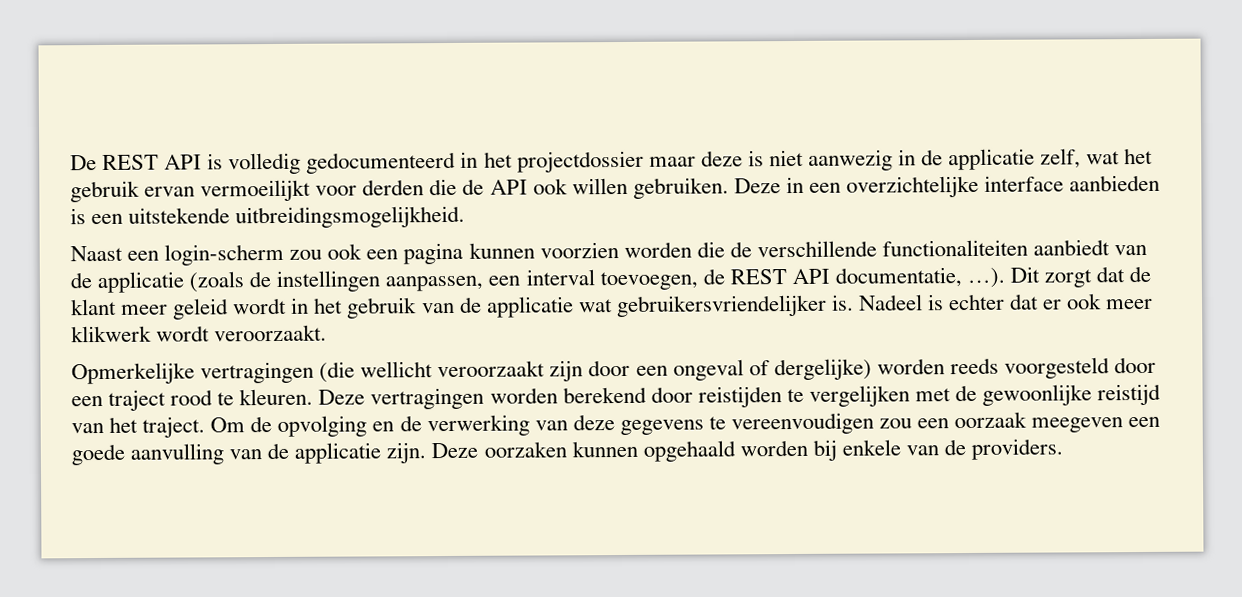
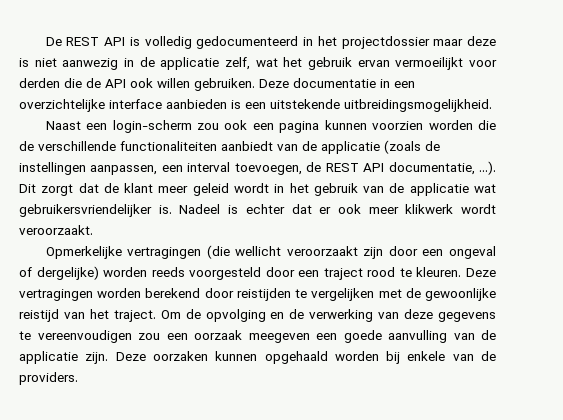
(781, 186) none -> [293,78,376,88] documentatie

